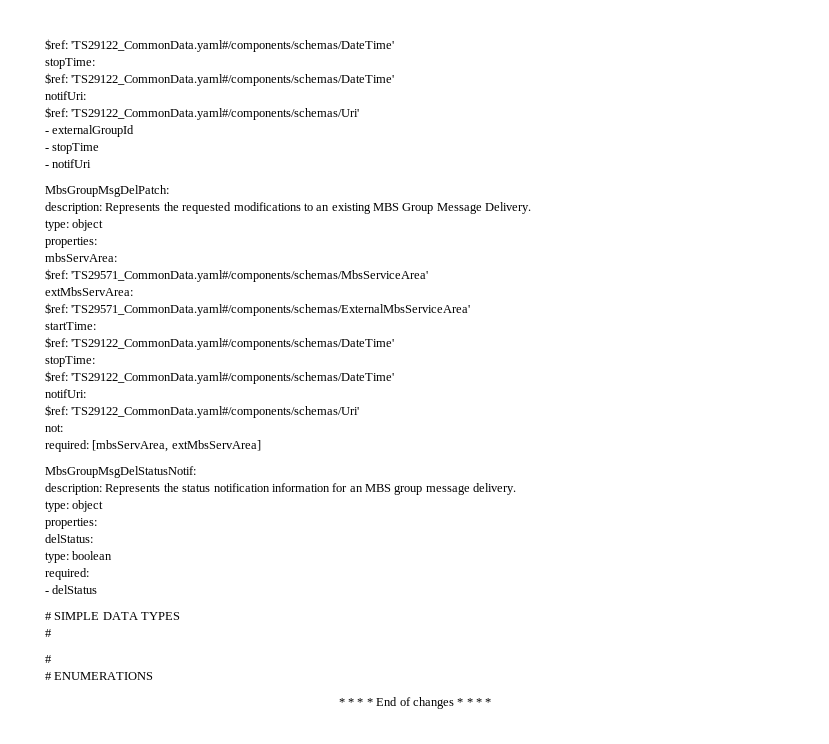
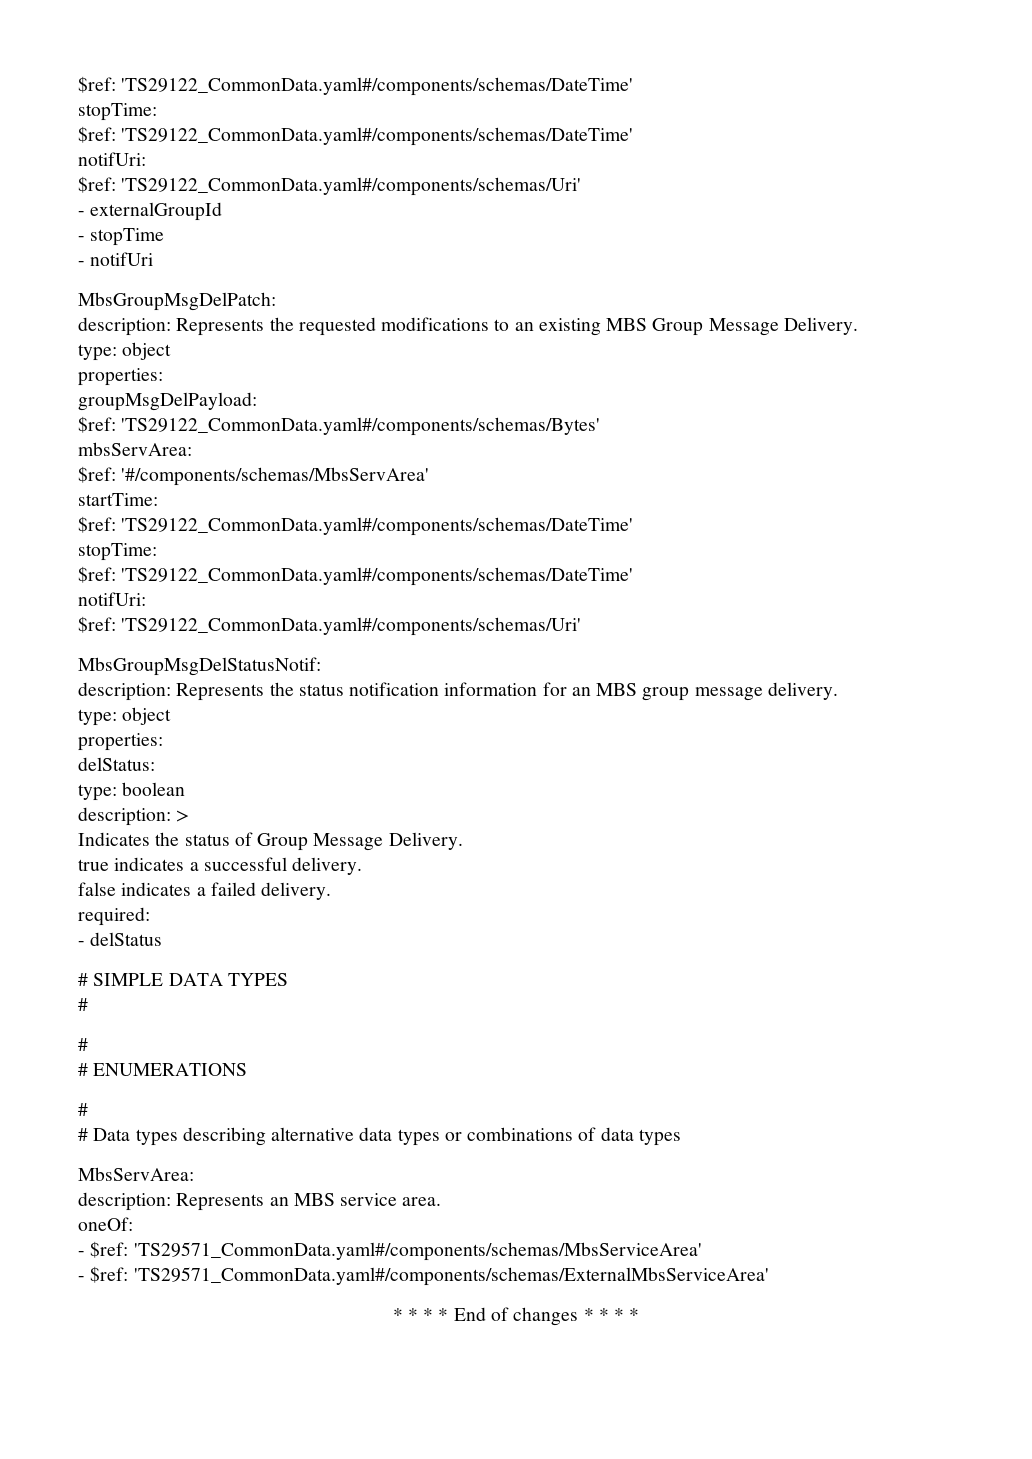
(97, 242) none -> [78,392,257,411] [78,416,601,436] // groupMsgDelPayload: // $ref: 'TS29122_CommonData.yaml#/components/schemas/Bytes'
[71,270,429,282] [45,287,133,296] [45,303,471,316] 'TS29571_CommonData.yaml#/components/schemas/MbsServiceArea' // extMbsServArea: // $ref: 'TS29571_CommonData.yaml#/components/schemas/ExternalMbsServiceArea' -> [121,467,430,486] '#/components/schemas/MbsServArea'
[45,424,63,432] [45,440,261,452] // not: // required: [mbsServArea, extMbsServArea] -> (582, 626) none
(113, 555) none -> [78,807,190,826] [78,832,463,851] [78,857,363,875] [78,882,332,900] // description: > // Indicates the status of Group Message Delivery. // true indicates a successful delivery. // false indicates a failed delivery.
(154, 676) none -> [78,1103,88,1116] [78,1127,681,1146] [78,1167,194,1181] [78,1192,442,1211] [78,1217,133,1231] [78,1241,702,1261] [78,1266,769,1286] // # // # Data types describing alternative data types or combinations of data types // MbsServArea: // description: Represents an MBS service area. // oneOf: // - $ref: 'TS29571_CommonData.yaml#/components/schemas/MbsServiceArea' // - $ref: 'TS29571_CommonData.yaml#/components/schemas/ExternalMbsServiceArea'

